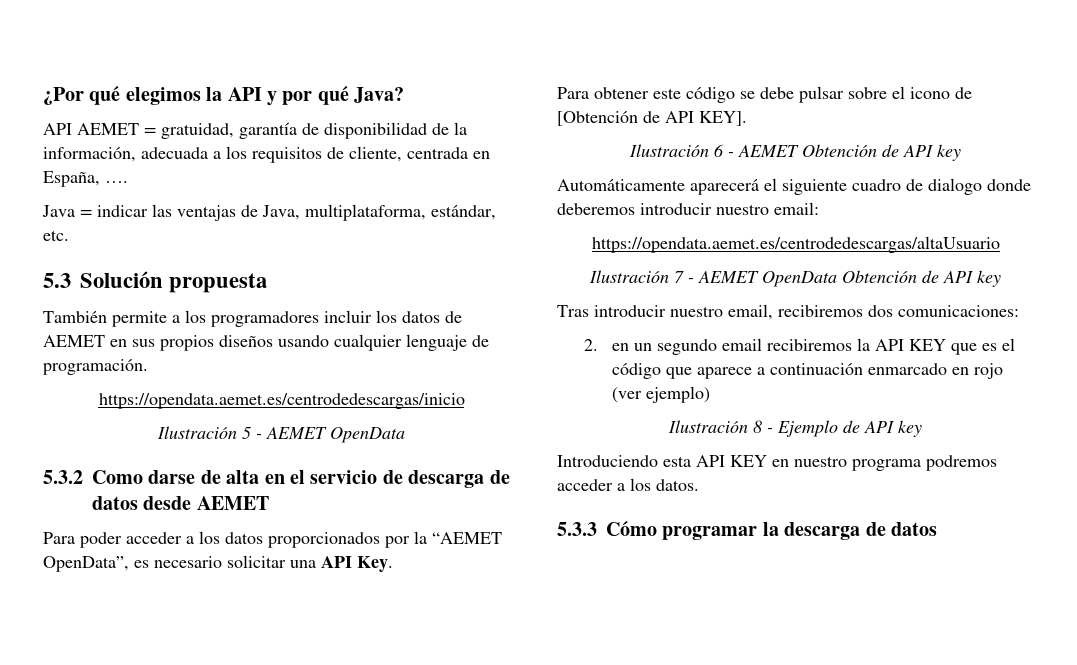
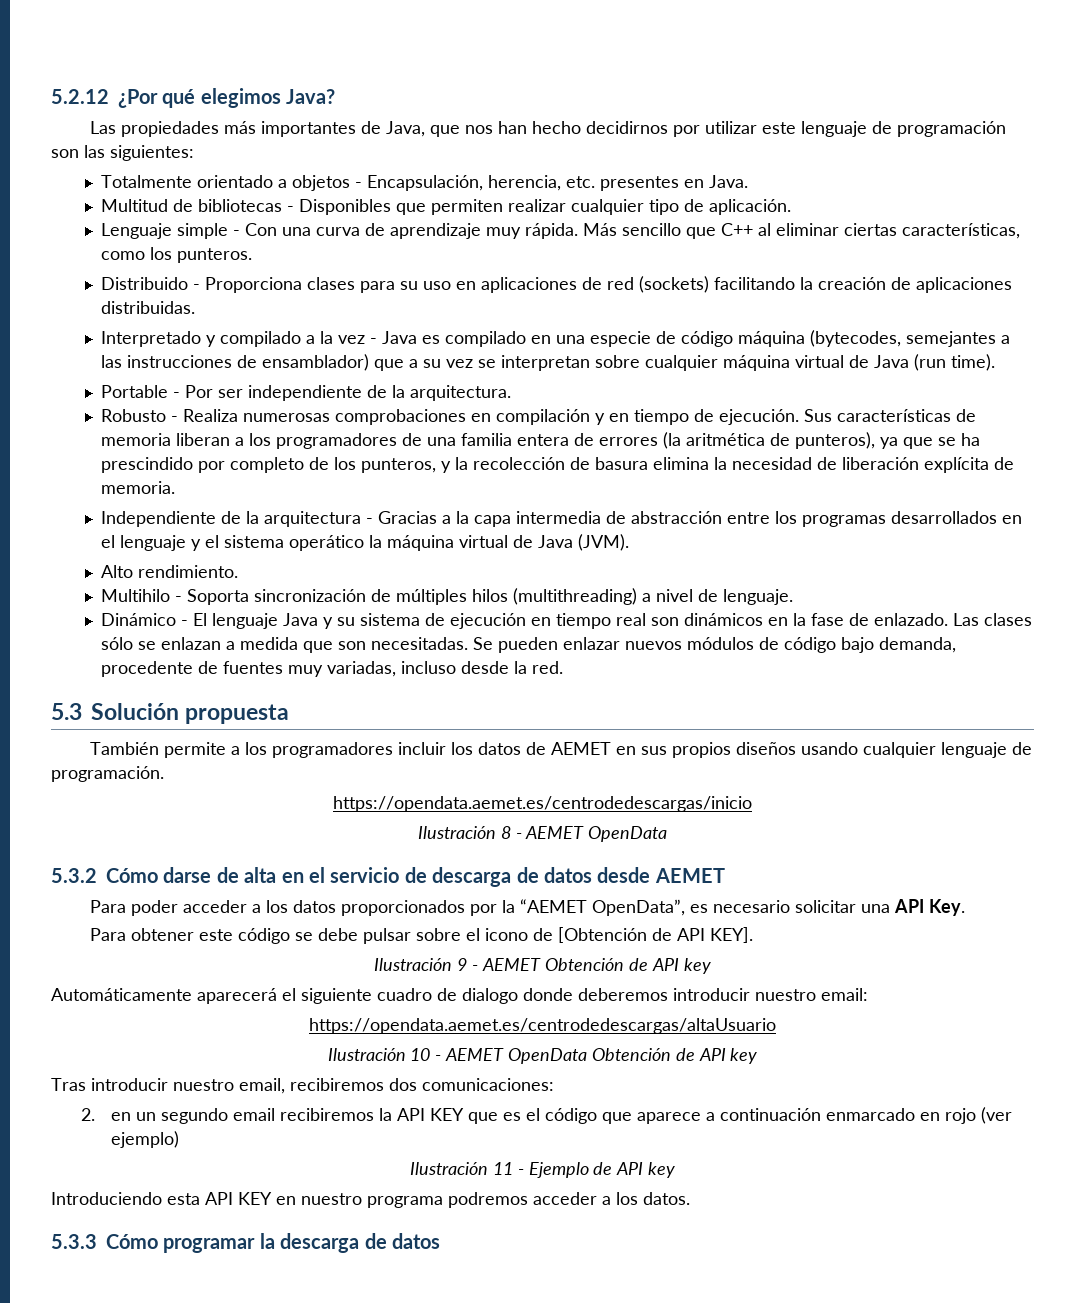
(43, 96) none -> [51,89,109,104] 5.2.12
[206,86,405,106] [43,122,467,139] [43,146,490,163] [43,171,128,187] [42,204,496,221] [43,230,69,241] la API y por qué Java? // API AEMET = gratuidad, garantía de disponibilidad de la información, adecuada a los requisitos de cliente, centrada en España, …. // Java = indicar las ventajas de Java, multiplataforma, estándar, etc. -> [286,89,336,104] [90,121,1007,137] [51,145,194,161] [100,175,748,191] [100,199,791,215] [100,223,1020,239] [100,247,252,263] [100,276,1012,293] [100,301,195,314] [100,330,1010,347] [100,354,995,371] [100,385,511,401] [100,409,976,425] [100,432,980,449] [100,457,1014,473] [100,481,175,494] [100,511,1022,527] [100,534,629,551] [100,565,238,578] [100,588,793,605] [100,613,1032,629] [100,637,956,653] [100,661,563,677] Java? // Las propiedades más importantes de Java, que nos han hecho decidirnos por utilizar este lenguaje de programación son las siguientes: // Totalmente orientado a objetos - Encapsulación, herencia, etc. presentes en Java. // Multitud de bibliotecas - Disponibles que permiten realizar cualquier tipo de aplicación. // Lenguaje simple - Con una curva de aprendizaje muy rápida. Más sencillo que C++ al eliminar ciertas características, como los punteros. // Distribuido - Proporciona clases para su uso en aplicaciones de red (sockets) facilitando la creación de aplicaciones distribuidas. // Interpretado y compilado a la vez - Java es compilado en una especie de código máquina (bytecodes, semejantes a las instrucciones de ensamblador) que a su vez se interpretan sobre cualquier máquina virtual de Java (run time). // Portable - Por ser independiente de la arquitectura. // Robusto - Realiza numerosas comprobaciones en compilación y en tiempo de ejecución. Sus características de memoria liberan a los programadores de una familia entera de errores (la aritmética de punteros), ya que se ha prescindido por completo de los punteros, y la recolección de basura elimina la necesidad de liberación explícita de memoria. // Independiente de la arquitectura - Gracias a la capa intermedia de abstracción entre los programas desarrollados en el lenguaje y el sistema operático la máquina virtual de Java (JVM). // Alto rendimiento. // Multihilo - Soporta sincronización de múltiples hilos (multithreading) a nivel de lenguaje. // Dinámico - El lenguaje Java y su sistema de ejecución en tiempo real son dinámicos en la fase de enlazado. Las clases sólo se enlazan a medida que son necesitadas. Se pueden enlazar nuevos módulos de código bajo demanda, procedente de fuentes muy variadas, incluso desde la red.
[242,427,251,439] 5 -> [500,826,511,839] 8
[92,470,143,484] Como -> [106,868,158,883] Cómo
[714,144,724,157] 6 -> [457,958,468,971] 9
[674,271,684,283] 7 -> [410,1048,431,1061] 10
[753,420,762,433] 8 -> [492,1162,513,1175] 11

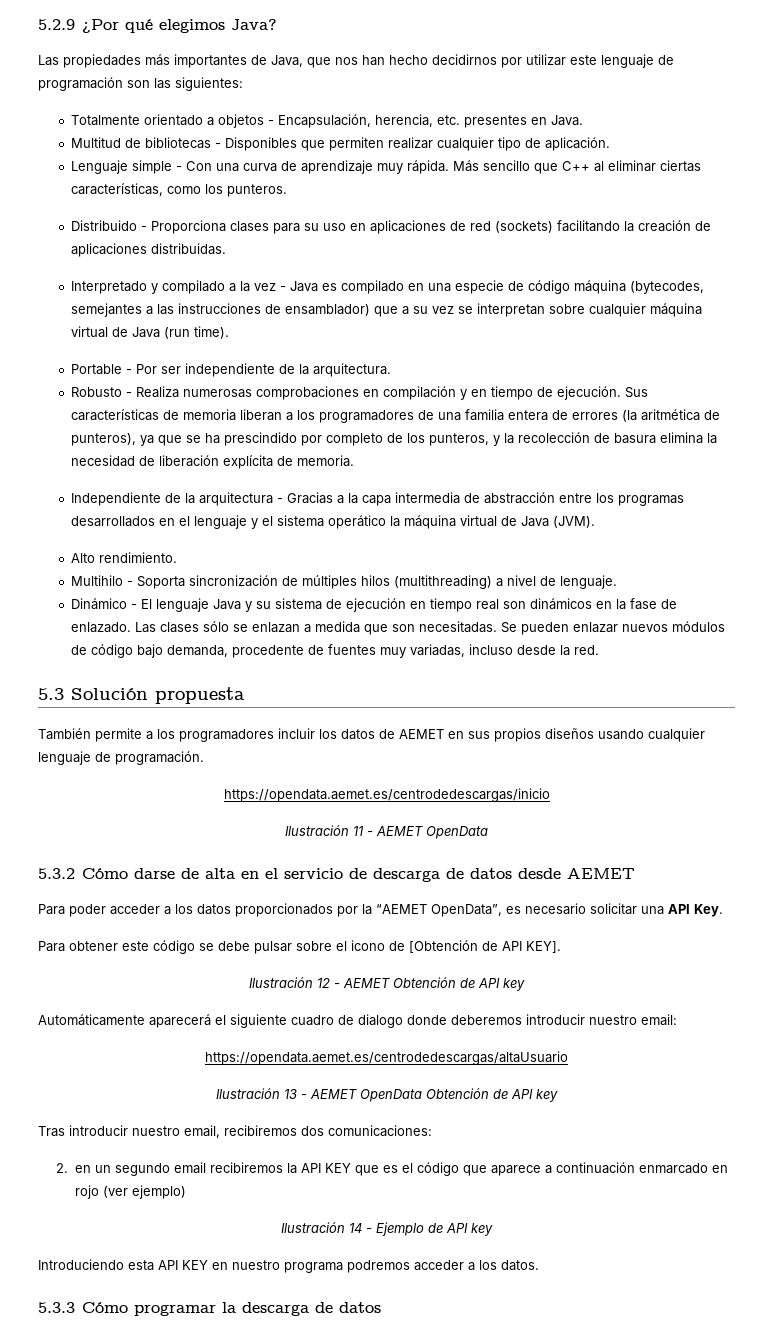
[51,89,109,104] 5.2.12 -> [38,19,75,30] 5.2.9
[500,826,511,839] 8 -> [353,826,364,836] 11
[457,958,468,971] 9 -> [317,978,330,988] 12
[410,1048,431,1061] 10 -> [284,1089,297,1099] 13
[492,1162,513,1175] 11 -> [349,1223,362,1233] 14

